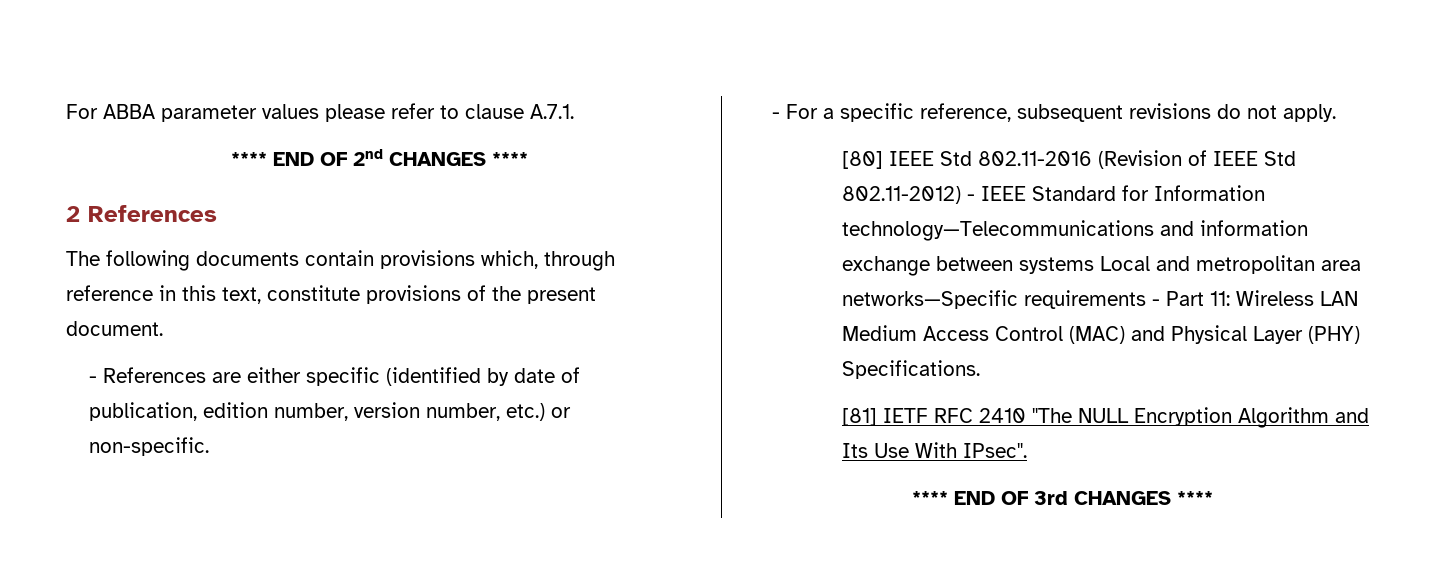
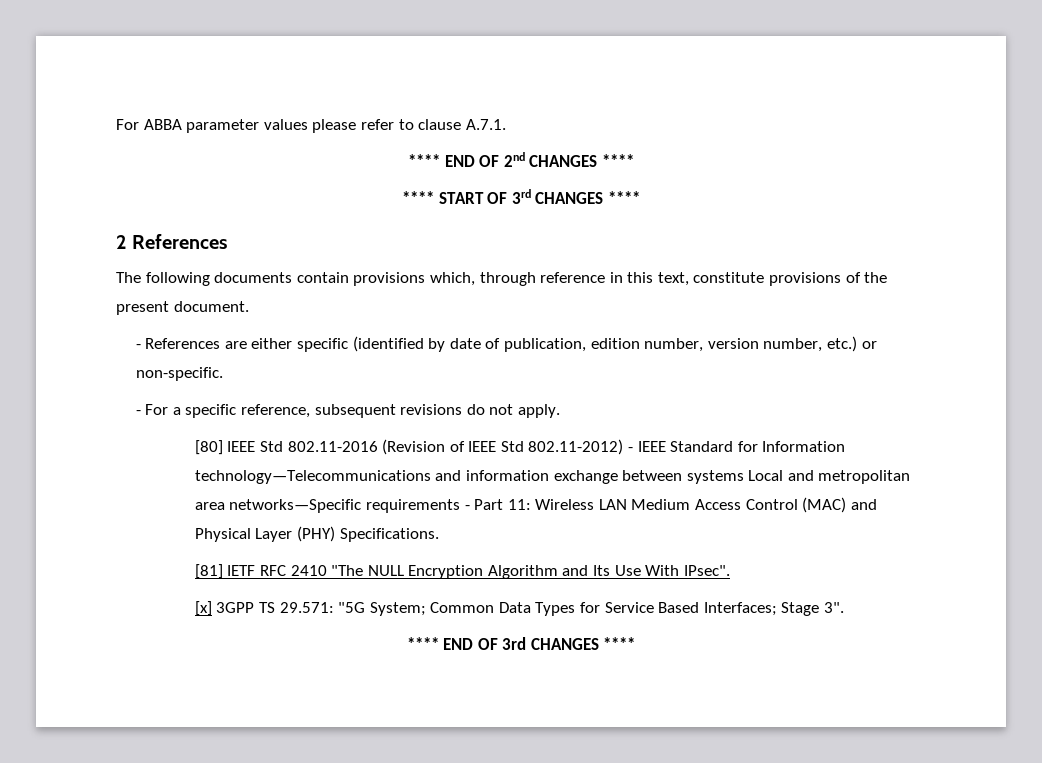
(528, 159) none -> [402,189,640,204] // **** START OF 3rd CHANGES ****
(1027, 450) none -> [194,601,845,616] // [x] 3GPP TS 29.571: "5G System; Common Data Types for Service Based Interfaces; Stage 3".

